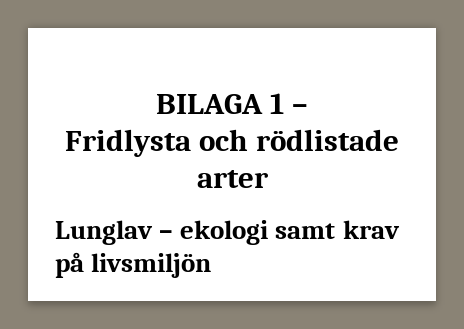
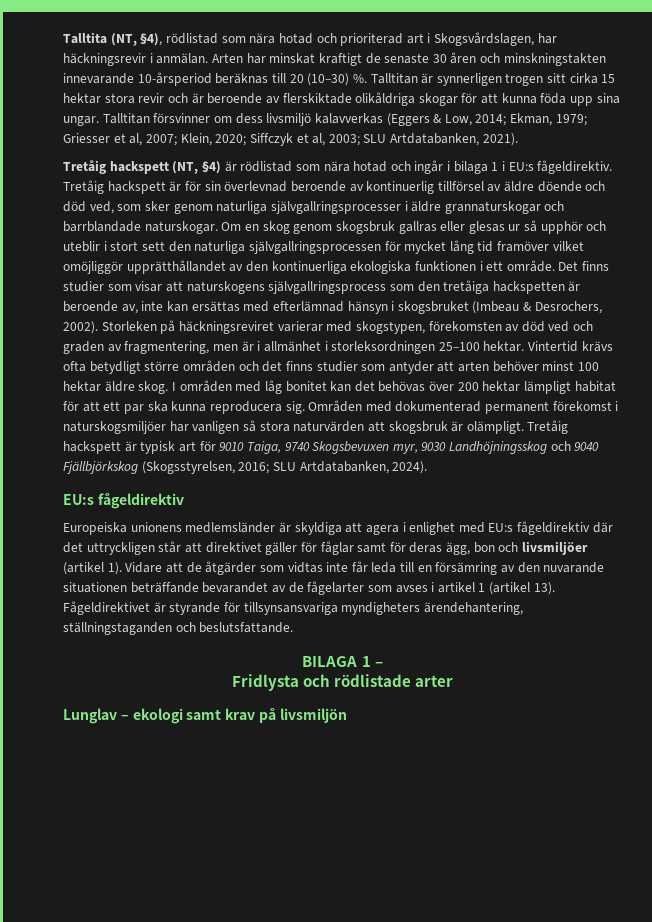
(155, 104) none -> [63,32,557,46] [63,52,606,66] [63,72,616,86] [63,92,620,106] [63,113,587,126] [63,133,518,146] [63,160,613,174] [63,180,606,194] [63,201,565,214] [63,220,607,234] [63,240,584,254] [63,260,610,274] [63,280,581,294] [63,301,602,314] [63,320,594,334] [63,341,613,354] [63,360,600,374] [63,380,616,394] [63,400,619,414] [63,420,569,434] [63,441,600,454] [63,461,428,474] [63,493,184,509] [63,521,613,535] [63,541,589,555] [63,561,605,575] [63,581,555,595] [63,601,523,615] [63,622,294,635] Talltita (NT, §4), rödlistad som nära hotad och prioriterad art i Skogsvårdslagen, har häckningsrevir i anmälan. Arten har minskat kraftigt de senaste 30 åren och minskningstakten innevarande 10-årsperiod beräknas till 20 (10–30) %. Talltitan är synnerligen trogen sitt cirka 15 hektar stora revir och är beroende av flerskiktade olikåldriga skogar för att kunna föda upp sina ungar. Talltitan försvinner om dess livsmiljö kalavverkas (Eggers & Low, 2014; Ekman, 1979; Griesser et al, 2007; Klein, 2020; Siffczyk et al, 2003; SLU Artdatabanken, 2021). // Tretåig hackspett (NT, §4) är rödlistad som nära hotad och ingår i bilaga 1 i EU:s fågeldirektiv. Tretåig hackspett är för sin överlevnad beroende av kontinuerlig tillförsel av äldre döende och död ved, som sker genom naturliga självgallringsprocesser i äldre grannaturskogar och barrblandade naturskogar. Om en skog genom skogsbruk gallras eller glesas ur så upphör och uteblir i stort sett den naturliga självgallringsprocessen för mycket lång tid framöver vilket omöjliggör upprätthållandet av den kontinuerliga ekologiska funktionen i ett område. Det finns studier som visar att naturskogens självgallringsprocess som den tretåiga hackspetten är beroende av, inte kan ersättas med efterlämnad hänsyn i skogsbruket (Imbeau & Desrochers, 2002). Storleken på häckningsreviret varierar med skogstypen, förekomsten av död ved och graden av fragmentering, men är i allmänhet i storleksordningen 25–100 hektar. Vintertid krävs ofta betydligt större områden och det finns studier som antyder att arten behöver minst 100 hektar äldre skog. I områden med låg bonitet kan det behövas över 200 hektar lämpligt habitat för att ett par ska kunna reproducera sig. Områden med dokumenterad permanent förekomst i naturskogsmiljöer har vanligen så stora naturvärden att skogsbruk är olämpligt. Tretåig hackspett är typisk art för 9010 Taiga, 9740 Skogsbevuxen myr, 9030 Landhöjningsskog och 9040 Fjällbjörkskog (Skogsstyrelsen, 2016; SLU Artdatabanken, 2024). // EU:s fågeldirektiv // Europeiska unionens medlemsländer är skyldiga att agera i enlighet med EU:s fågeldirektiv där det uttryckligen står att direktivet gäller för fåglar samt för deras ägg, bon och livsmiljöer (artikel 1). Vidare att de åtgärder som vidtas inte får leda till en försämring av den nuvarande situationen beträffande bevarandet av de fågelarter som avses i artikel 1 (artikel 13). Fågeldirektivet är styrande för tillsynsansvariga myndigheters ärendehantering, ställningstaganden och beslutsfattande. //

